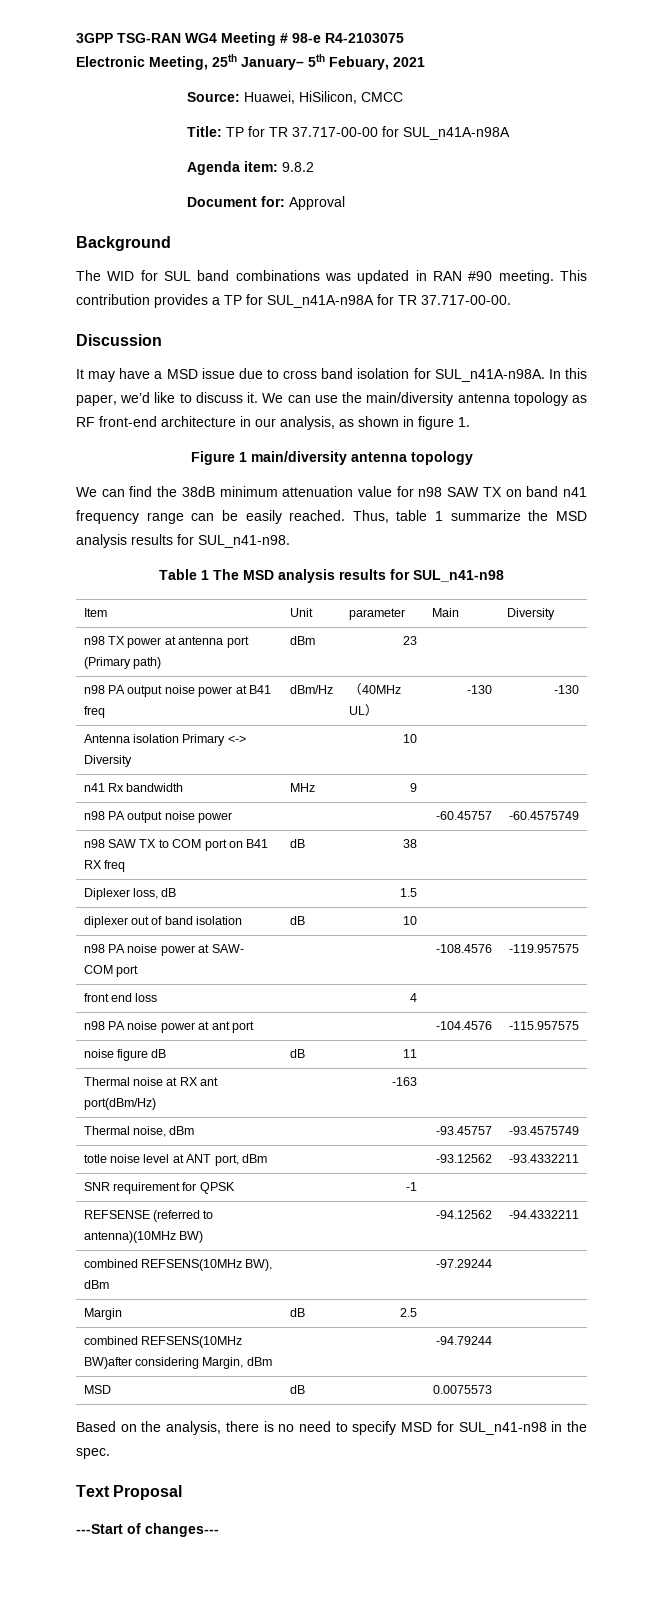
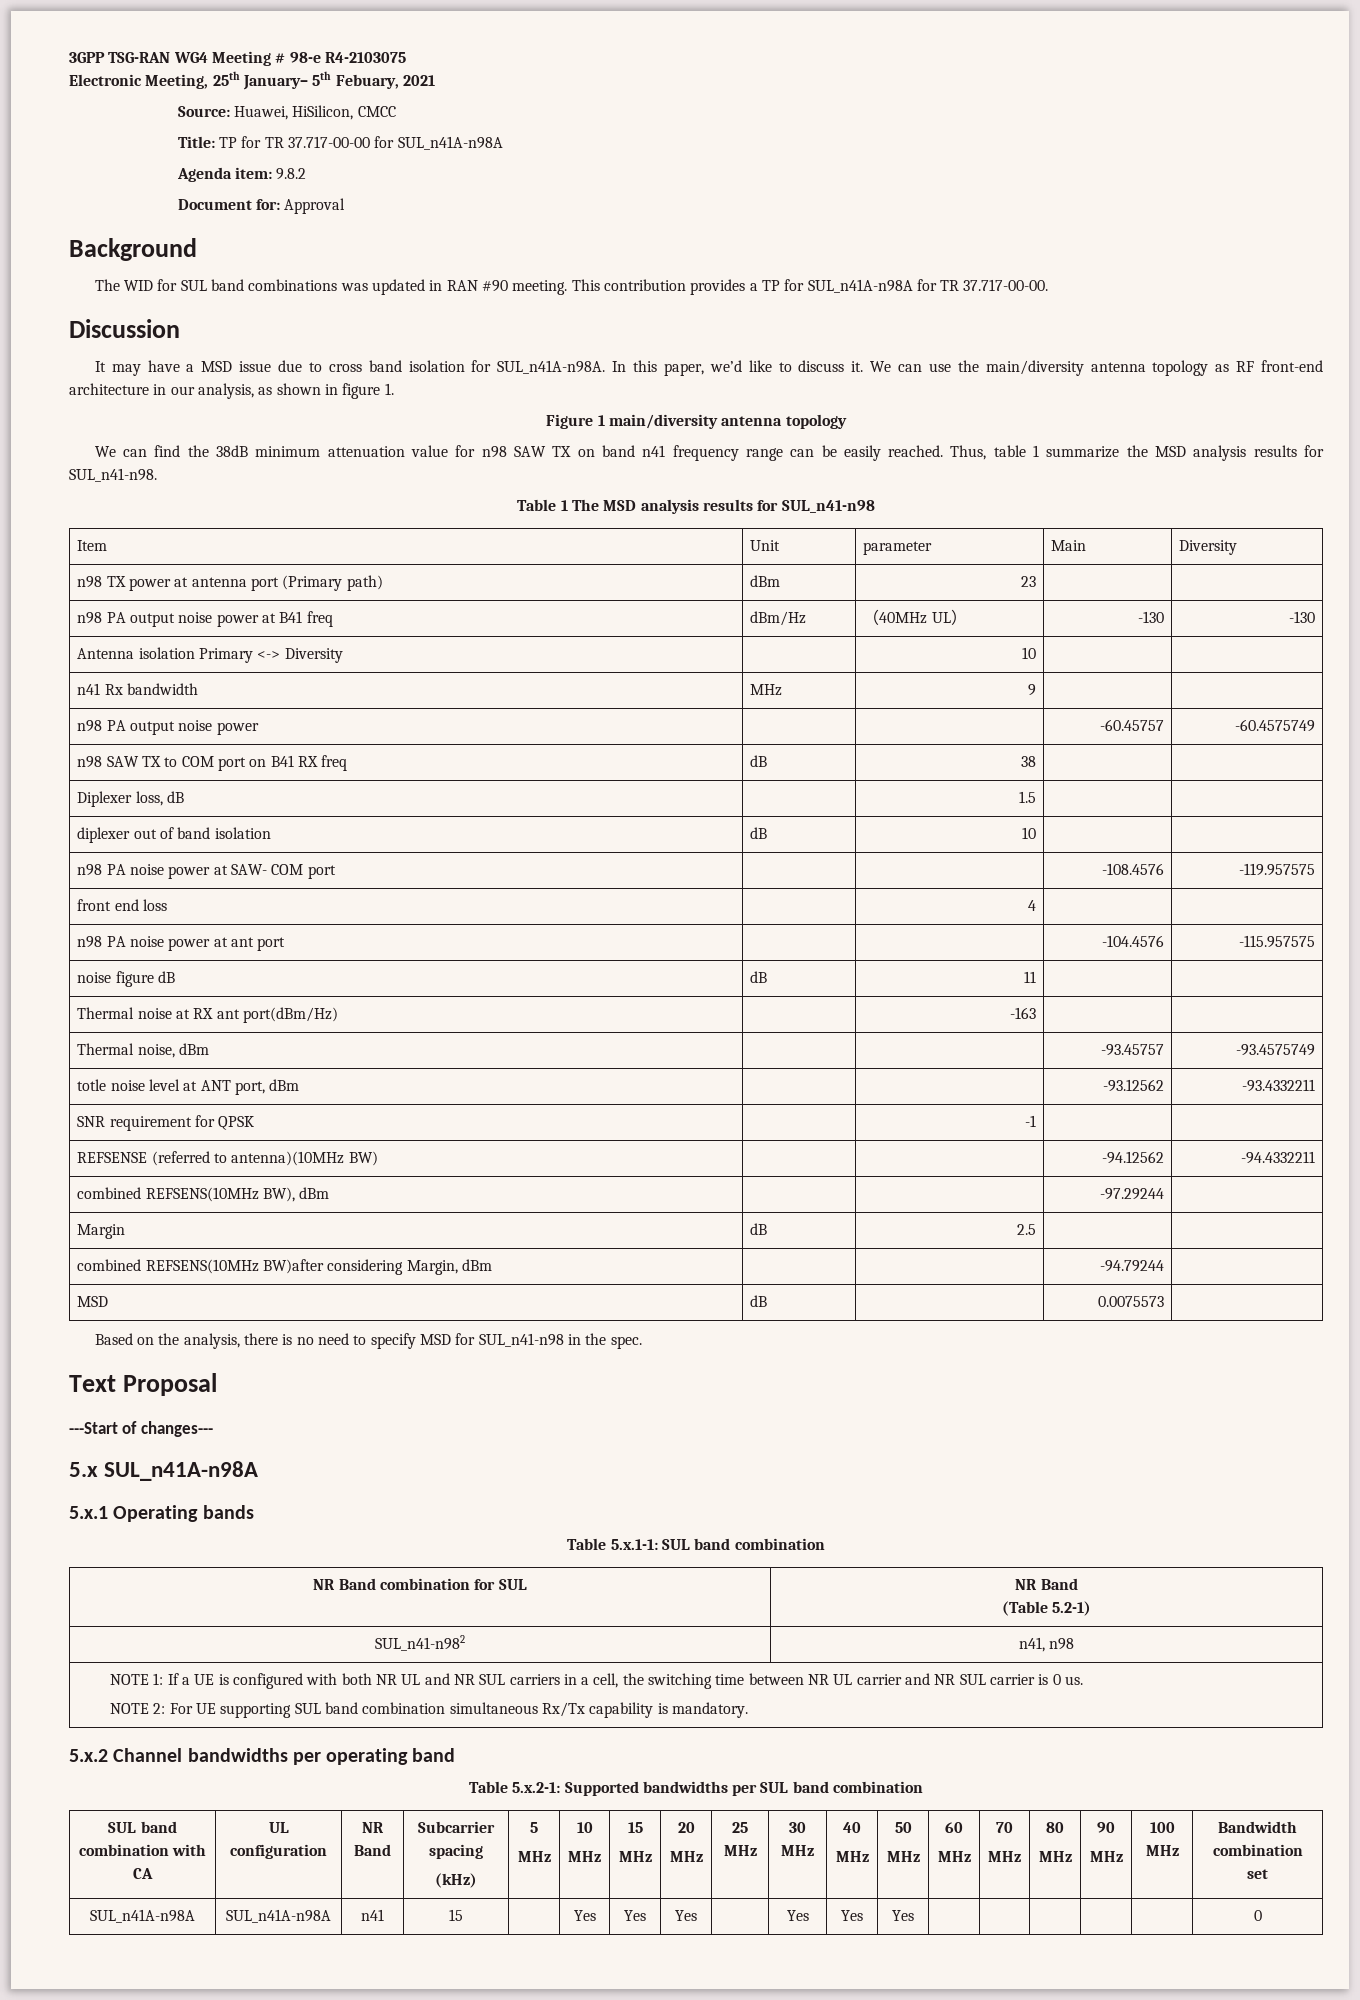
(219, 1530) none -> [69,1461,259,1481] [69,1505,254,1522] [567,1538,825,1550] [313,1578,527,1590] [1015,1578,1078,1590] [1001,1601,1092,1616] [375,1635,465,1651] [1018,1637,1075,1652] [110,1673,1083,1689] [110,1702,748,1718] [69,1748,456,1765] [468,1781,924,1796] [108,1821,177,1833] [78,1844,207,1856] [133,1868,153,1879] [268,1822,289,1833] [230,1844,327,1859] [362,1822,384,1833] [354,1844,391,1856] [418,1821,495,1833] [429,1844,483,1859] [435,1873,477,1888] [530,1822,538,1833] [517,1851,551,1862] [576,1822,593,1833] [568,1851,601,1862] [627,1822,643,1833] [618,1851,652,1862] [677,1822,695,1833] [669,1851,703,1862] [732,1822,748,1833] [723,1845,757,1856] [789,1822,806,1833] [781,1845,814,1856] [843,1822,861,1833] [835,1851,869,1862] [894,1822,912,1833] [886,1851,920,1862] [945,1822,963,1833] [937,1851,971,1862] [996,1822,1013,1833] [988,1851,1021,1862] [1046,1822,1064,1833] [1038,1851,1072,1862] [1097,1822,1115,1833] [1089,1851,1123,1862] [1149,1822,1175,1833] [1145,1845,1179,1856] [1218,1821,1297,1833] [1212,1844,1303,1856] [1247,1869,1268,1879] [90,1909,195,1923] [226,1909,331,1923] [361,1909,384,1921] [449,1909,463,1921] [573,1910,596,1921] [624,1910,646,1921] [675,1910,697,1921] [786,1910,809,1921] [841,1910,863,1921] [892,1910,914,1921] [1253,1910,1262,1921] // 5.x SUL_n41A-n98A // 5.x.1 Operating bands // Table 5.x.1-1: SUL band combination // NR Band combination for SUL | NR Band // (Table 5.2-1) // SUL_n41-n982 | n41, n98 // NOTE 1: If a UE is configured with both NR UL and NR SUL carriers in a cell, the switching time between NR UL carrier and NR SUL carrier is 0 us. // NOTE 2: For UE supporting SUL band combination simultaneous Rx/Tx capability is mandatory. // 5.x.2 Channel bandwidths per operating band // Table 5.x.2-1: Supported bandwidths per SUL band combination // SUL band combination with CA | UL configuration | NR Band | Subcarrier spacing // (kHz) | 5 // MHz | 10 // MHz | 15 // MHz | 20 // MHz | 25 MHz | 30 MHz | 40 // MHz | 50 // MHz | 60 // MHz | 70 // MHz | 80 // MHz | 90 // MHz | 100 MHz | Bandwidth combination set // SUL_n41A-n98A | SUL_n41A-n98A | n41 | 15 | | Yes | Yes | Yes | | Yes | Yes | Yes | | | | | | 0

